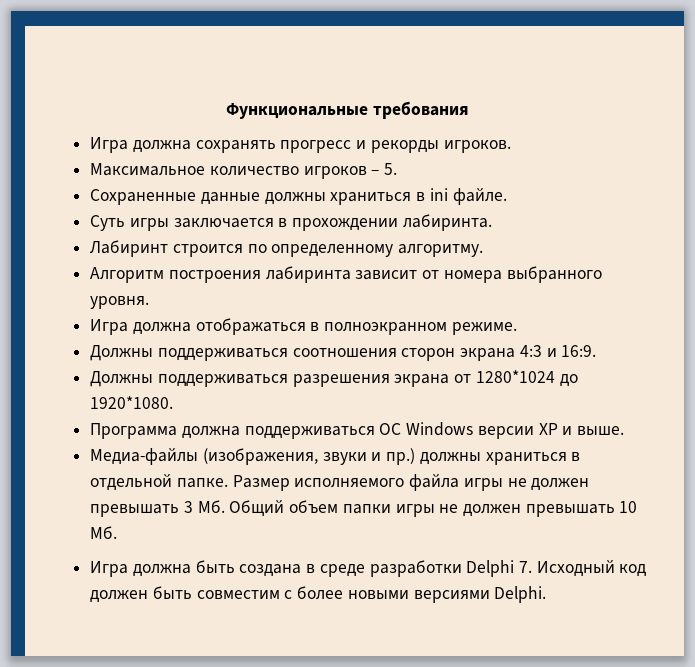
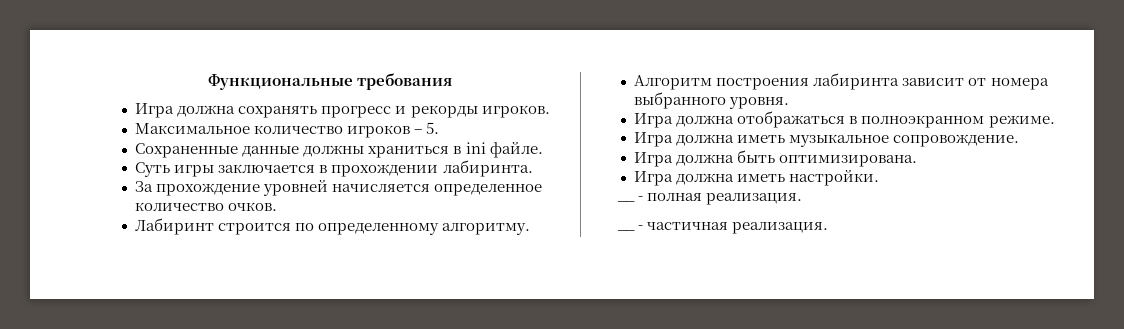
(492, 222) none -> [135,179,543,196] [135,202,278,211] // За прохождение уровней начисляется определенное количество очков.
[90,345,597,361] [90,370,578,387] [90,396,174,409] [90,422,624,439] [90,448,581,465] [90,474,590,491] [90,500,638,517] [90,526,118,539] [90,560,647,577] [90,586,547,603] Должны поддерживаться соотношения сторон экрана 4:3 и 16:9. // Должны поддерживаться разрешения экрана от 1280*1024 до 1920*1080. // Программа должна поддерживаться ОС Windows версии XP и выше. // Медиа-файлы (изображения, звуки и пр.) должны храниться в отдельной папке. Размер исполняемого файла игры не должен превышать 3 Мб. Общий объем папки игры не должен превышать 10 Мб. // Игра должна быть создана в среде разработки Delphi 7. Исходный код должен быть совместим с более новыми версиями Delphi. -> [634,132,1020,147] [634,150,918,167] [634,169,880,186] [616,201,635,202] [637,193,802,205] [616,230,635,231] [637,222,828,234] Игра должна иметь музыкальное сопровождение. // Игра должна быть оптимизирована. // Игра должна иметь настройки. // __ - полная реализация. // __ - частичная реализация.

